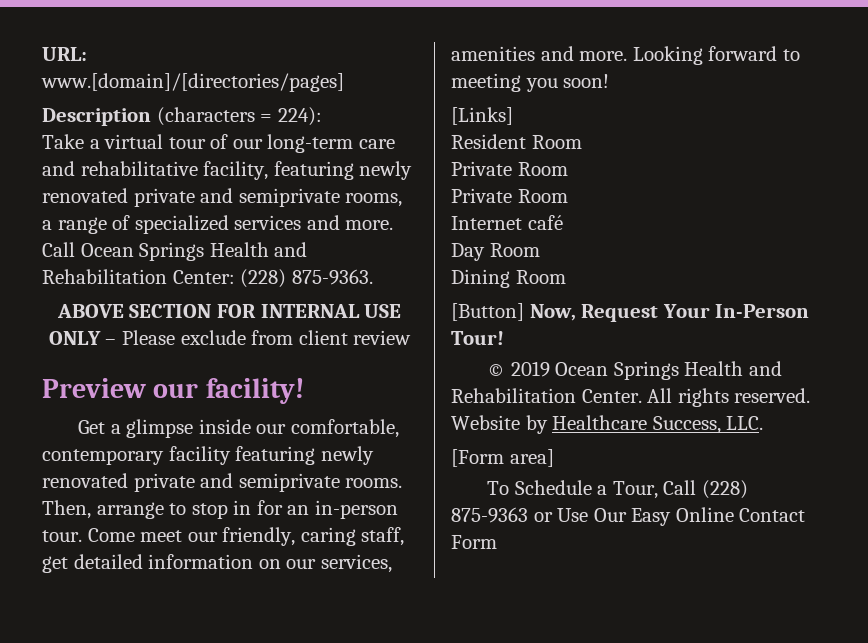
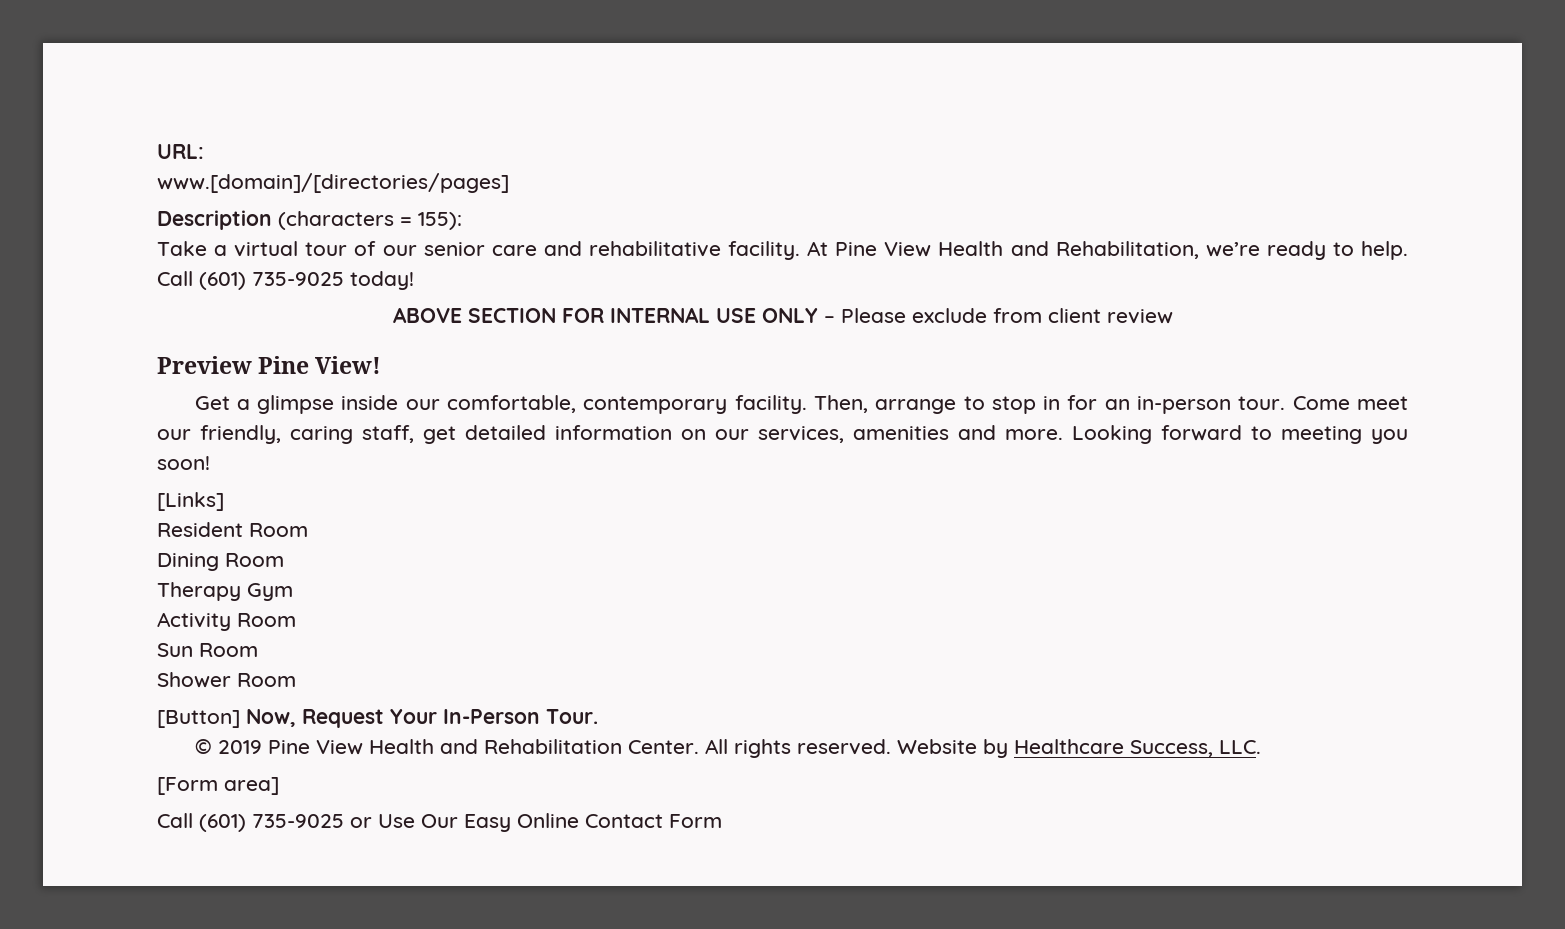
[277,107,322,126] 224): -> [418,212,462,230] 155):
[267,134,354,153] long-term -> [423,242,485,256] senior
[203,161,413,180] [42,188,403,207] [42,215,394,234] [42,242,308,261] [42,269,373,288] facility, featuring newly renovated private and semiprivate rooms, a range of specialized services and more. Call Ocean Springs Health and Rehabilitation Center: (228) 875-9363. -> [728,241,1408,260] [157,271,414,290] facility. At Pine View Health and Rehabilitation, we’re ready to help. Call (601) 735-9025 today!
[153,378,304,404] our facility! -> [258,356,382,374] Pine View!
[168,446,374,465] [42,473,403,492] facility featuring newly renovated private and semiprivate rooms. -> [734,395,807,414] facility.
[451,161,568,176] [451,188,568,203] [451,215,563,230] [451,243,540,261] [451,269,510,288] Private Room // Private Room // Internet café // Day Room // Dining -> [157,553,284,571] [157,582,293,601] [157,612,296,631] [157,643,258,657] [157,672,231,688] Dining Room // Therapy Gym // Activity Room // Sun Room // Shower
[451,331,504,345] Tour! -> [546,709,598,724] Tour.
[555,361,679,380] Ocean Springs -> [267,740,363,755] Pine View
[486,480,748,499] [451,507,528,523] To Schedule a Tour, Call (228) 875-9363 -> [157,813,344,832] Call (601) 735-9025

